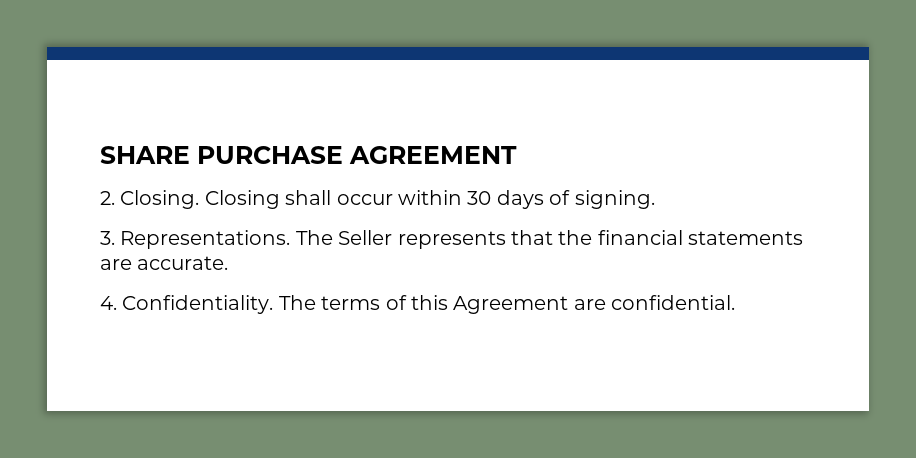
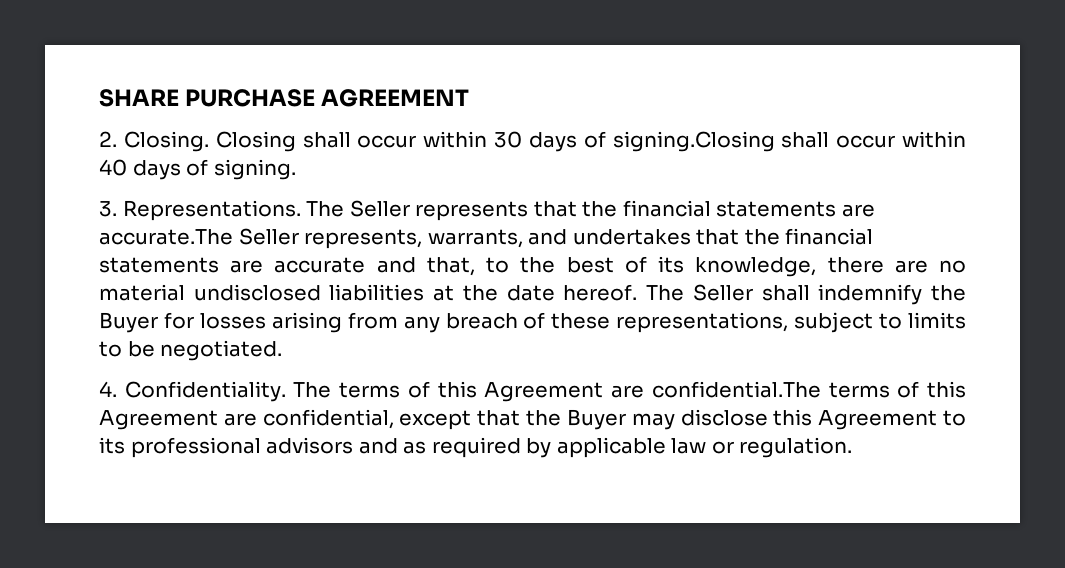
(571, 197) none -> [612,131,967,152] [99,159,209,180] signing.Closing shall occur within 40 days of
[137,256,229,270] accurate. -> [99,228,874,249] [99,256,967,277] [99,284,967,305] [99,312,966,333] [99,340,283,361] accurate.The Seller represents, warrants, and undertakes that the financial statements are accurate and that, to the best of its knowledge, there are no material undisclosed liabilities at the date hereof. The Seller shall indemnify the Buyer for losses arising from any breach of these representations, subject to limits to be negotiated.
[611,295,736,310] confidential. -> [651,381,967,398] [99,409,967,430] [99,437,853,458] confidential.The terms of this Agreement are confidential, except that the Buyer may disclose this Agreement to its professional advisors and as required by applicable law or regulation.

